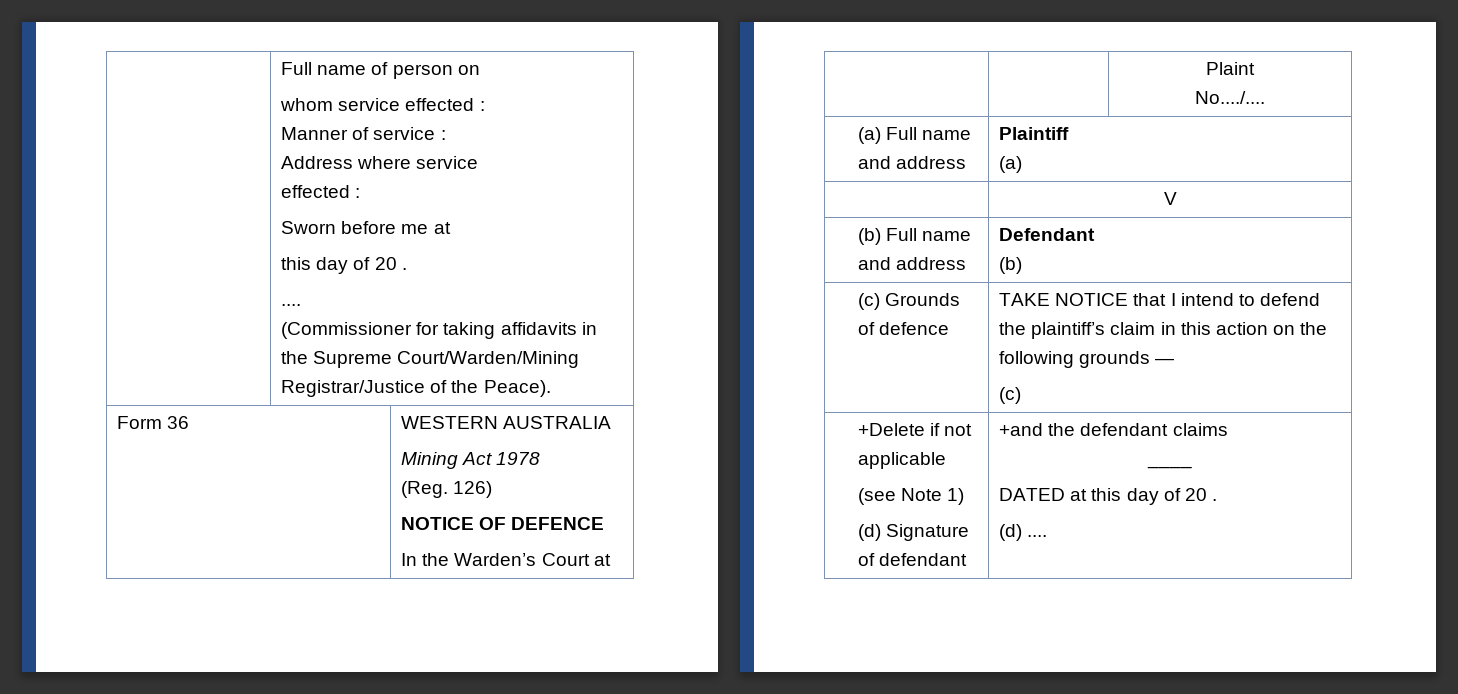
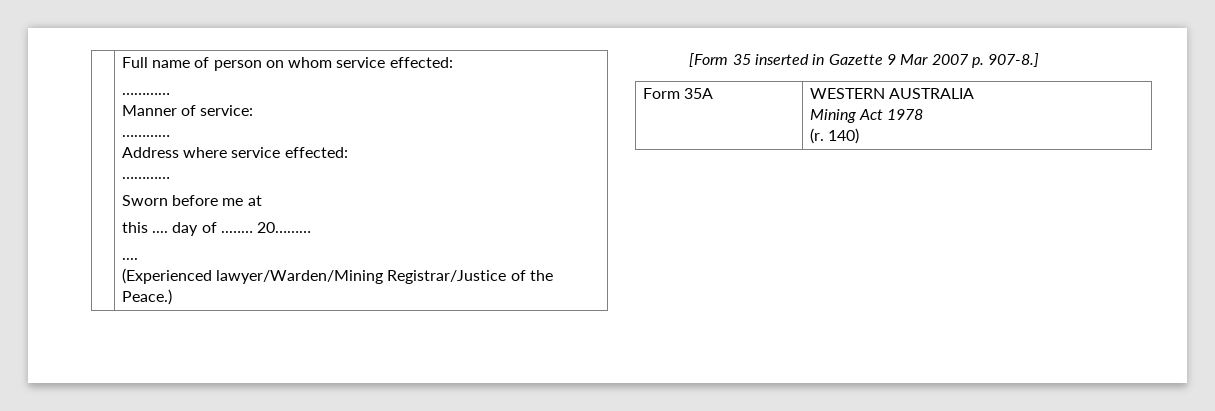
(480, 70) // -> (284, 64) none
[405,98,485,111] effected : -> [389,57,453,68] [121,93,170,95] effected: // …………
[373,127,446,140] service : -> [200,105,254,116] [121,135,170,137] service: // …………
[281,185,361,198] // effected : -> [284,147,348,158] [121,177,170,179] effected: // …………
[316,257,407,274] day of 20 . -> [151,222,312,236] .... day of ..…… 20………
[281,322,597,339] [281,351,580,368] [281,380,551,397] (Commissioner for taking affidavits in the Supreme Court/Warden/Mining Registrar/Justice of the Peace). -> [121,268,553,284] [121,289,172,305] [689,53,1040,68] (Experienced lawyer/Warden/Mining Registrar/Justice of the Peace.) // [Form 35 inserted in Gazette 9 Mar 2007 p. 907-8.]
[167,416,190,429] 36 -> [683,88,713,99] 35A
[401,481,493,498] [401,517,605,530] [401,553,611,566] [1206,62,1255,75] [1195,91,1265,104] [857,127,971,144] [857,156,966,169] [999,127,1070,140] [999,156,1023,173] [1163,192,1177,205] [857,228,971,245] [857,257,966,270] [999,228,1096,241] [999,257,1023,274] [857,293,960,310] [857,322,949,335] [999,293,1320,306] [999,322,1328,339] [999,351,1175,368] [999,387,1022,404] [857,423,972,436] [857,452,946,469] [857,488,964,505] [857,524,969,541] [857,553,967,566] [999,423,1228,436] [1147,465,1192,469] [999,488,1217,505] [999,524,1048,541] (Reg. 126) // NOTICE OF DEFENCE // In the Warden’s Court at // | | Plaint // No..../.... // (a) Full name and address | Plaintiff // (a) // | V // (b) Full name and address | Defendant // (b) // (c) Grounds of defence | TAKE NOTICE that I intend to defend the plaintiff’s claim in this action on the following grounds — // (c) // +Delete if not applicable // (see Note 1) // (d) Signature of defendant | +and the defendant claims // ____ // DATED at this day of 20 . // (d) .... -> [809,128,859,144] (r. 140)

